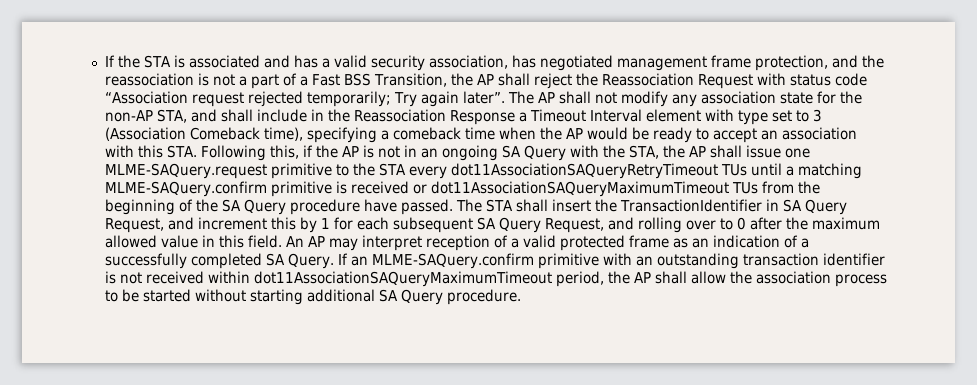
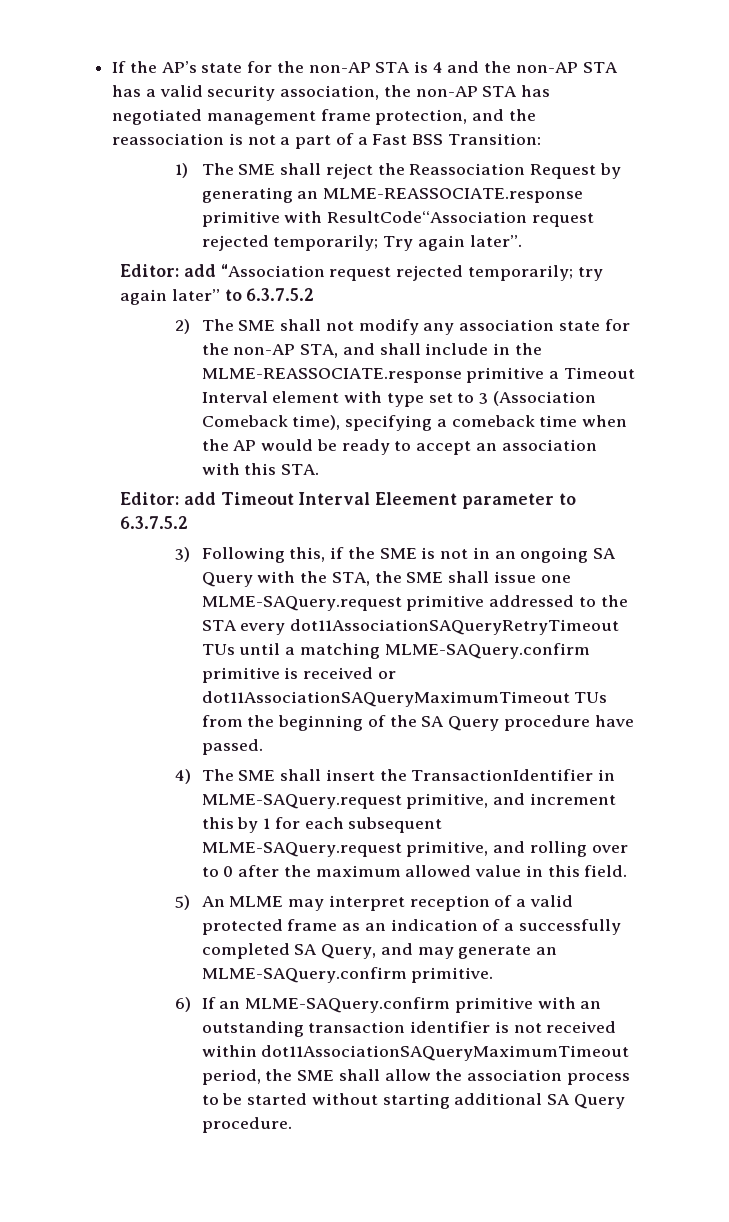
[143,55,290,68] STA is associated and -> [161,61,618,73] AP’s state for the non-AP STA is 4 and the non-AP STA
(508, 62) none -> [383,85,518,97] the non-AP STA
[373,73,494,87] Transition, the AP -> [447,133,541,145] [174,163,276,178] Transition: // 1) The SME
[756,73,867,86] [104,91,188,104] with status code “Association -> [599,163,621,179] [201,187,584,203] [201,211,528,227] by generating an MLME-REASSOCIATE.response primitive with ResultCode“Association
[507,91,555,104] The AP -> [120,264,603,281] [120,288,315,305] [174,319,276,334] // Editor: add “Association request rejected temporarily; try again later” to 6.3.7.5.2 // 2) The SME
[353,109,515,125] Reassociation Response -> [201,367,545,383] MLME-REASSOCIATE.response primitive
(197, 151) none -> [120,492,576,509] [120,516,189,529] [174,547,190,562] // Editor: add Timeout Interval Eleement parameter to 6.3.7.5.2 // 3)
[341,146,359,157] AP -> [379,548,417,559] SME
[688,146,706,157] AP -> [406,572,444,583] SME
(332, 171) none -> [489,595,575,607] addressed
[455,199,513,212] The STA -> [174,769,276,784] // 4) The SME
[782,199,847,215] [104,218,164,233] SA Query Request, -> [201,793,489,809] MLME-SAQuery.request primitive,
[476,217,604,233] SA Query Request, -> [201,841,489,857] MLME-SAQuery.request primitive,
[285,236,325,247] An AP -> [174,895,284,910] // 5) An MLME
[287,253,334,269] Query. -> [321,943,558,959] [201,967,494,983] [174,997,191,1012] Query, and may generate an MLME-SAQuery.confirm primitive. // 6)
[633,272,651,283] AP -> [297,1070,335,1081] SME

